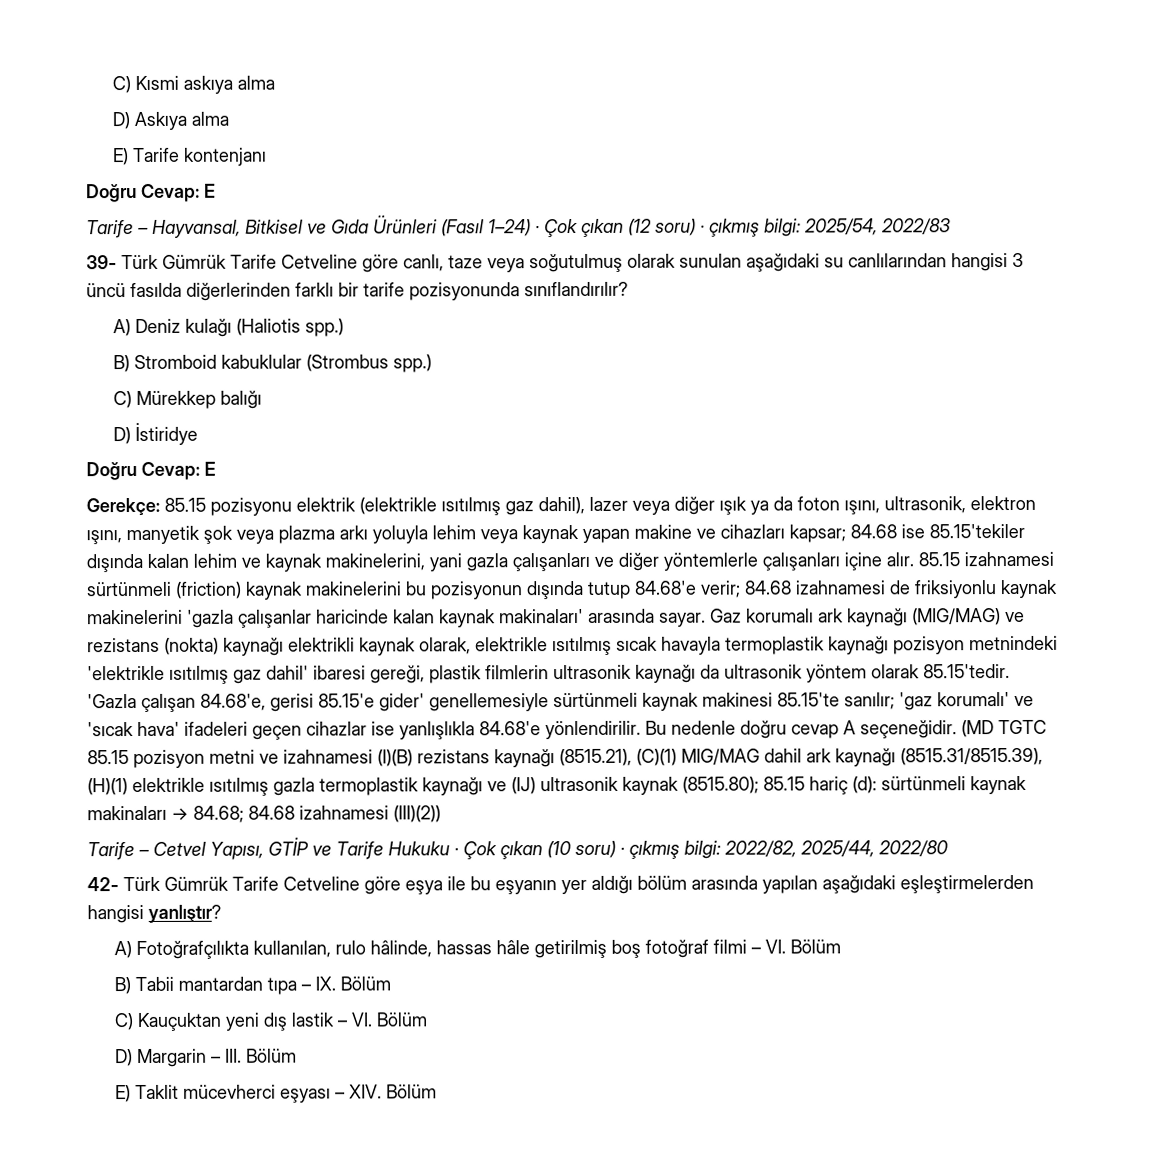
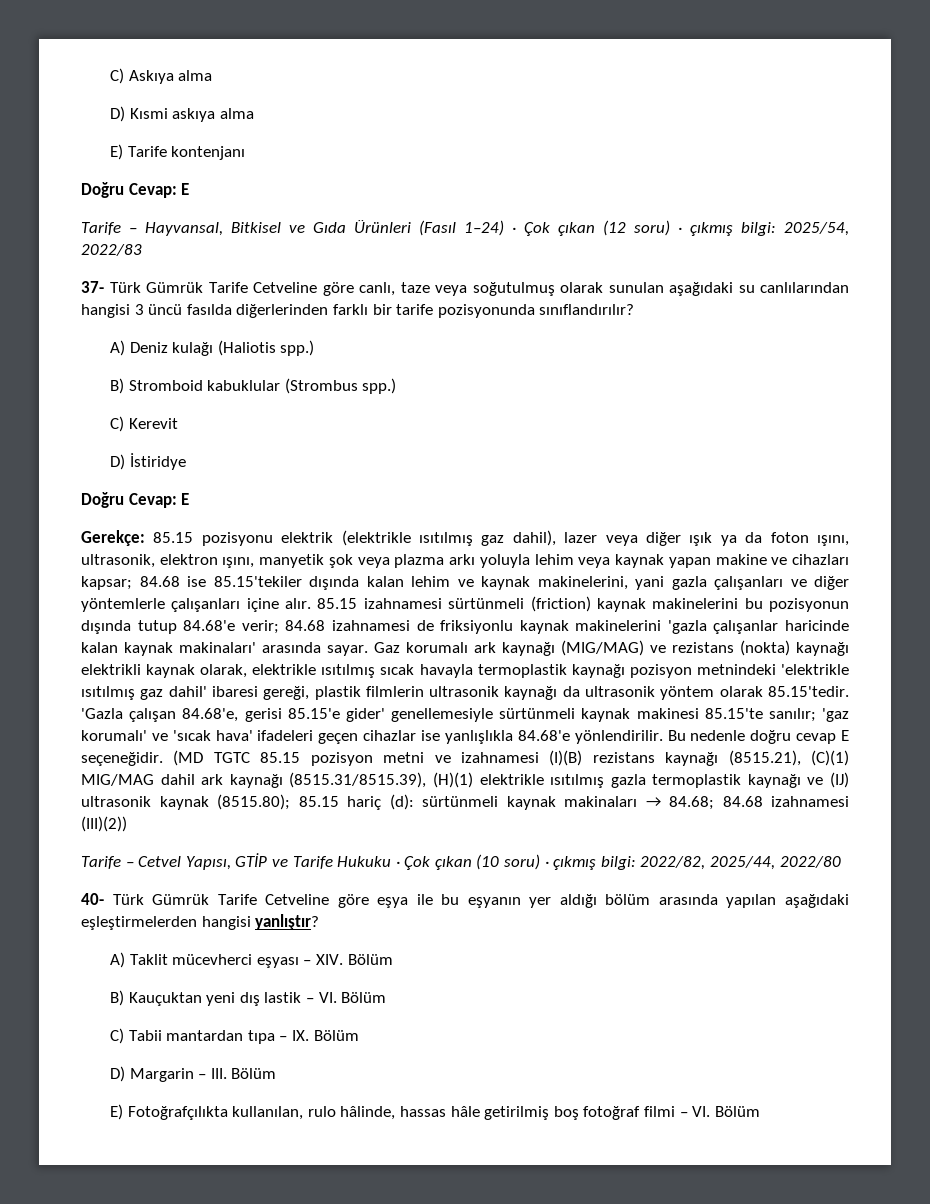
[111,75,233,94] C) Kısmi askıya -> [110,68,174,84] C) Askıya
[133,111,187,130] Askıya -> [129,108,216,122] Kısmi askıya
[86,255,117,270] 39- -> [81,281,104,293] 37-
[135,390,262,409] Mürekkep balığı -> [128,418,178,429] Kerevit
[843,720,856,735] A -> [841,730,850,741] E
[87,877,119,892] 42- -> [81,893,104,905] 40-
(132, 950) none -> [129,954,393,968] [110,990,387,1006] [110,1028,359,1044] [110,1066,277,1082] [110,1104,124,1120] Taklit mücevherci eşyası – XIV. Bölüm // B) Kauçuktan yeni dış lastik – VI. Bölüm // C) Tabii mantardan tıpa – IX. Bölüm // D) Margarin – III. Bölüm // E)
[113,976,391,995] [113,1012,427,1031] [114,1048,297,1067] [114,1084,437,1103] // B) Tabii mantardan tıpa – IX. Bölüm // C) Kauçuktan yeni dış lastik – VI. Bölüm // D) Margarin – III. Bölüm // E) Taklit mücevherci eşyası – XIV. Bölüm -> (760, 1111) none

